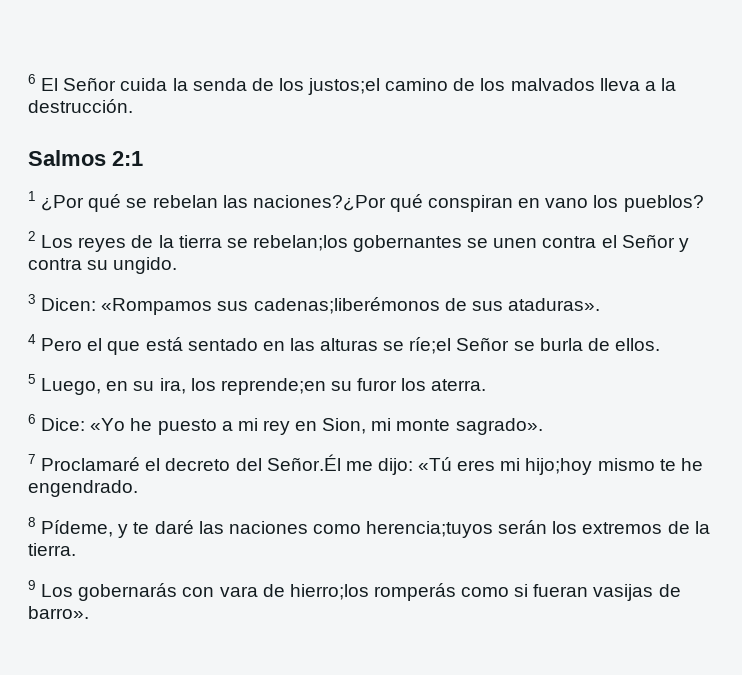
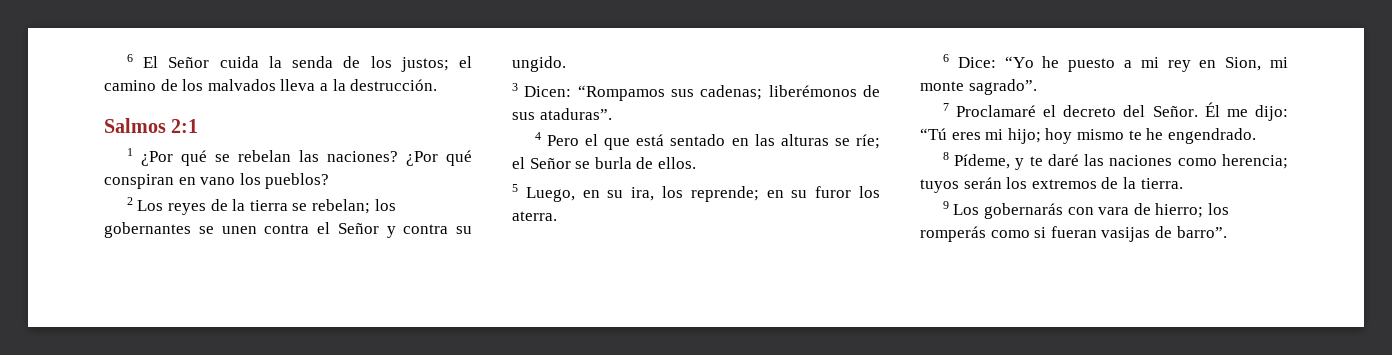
[308,78,381,95] justos;el -> [400,56,472,72] justos; el
[252,195,386,211] naciones?¿Por -> [326,151,438,166] naciones? ¿Por
[252,235,348,251] rebelan;los -> [312,199,396,214] rebelan; los
[101,297,440,315] «Rompamos sus cadenas;liberémonos -> [577,85,857,101] “Rompamos sus cadenas; liberémonos
[507,298,600,311] ataduras». -> [539,108,612,120] ataduras”.
[409,337,452,354] ríe;el -> [856,134,880,149] [512,157,525,169] ríe; el
[220,378,326,395] reprende;en -> [690,186,784,202] reprende; en
[90,418,126,431] «Yo -> [1004,56,1034,68] “Yo
[455,418,543,435] sagrado». -> [968,79,1037,95] sagrado”.
[266,454,341,471] Señor.Él -> [1152,102,1220,117] Señor. Él
[418,457,453,471] «Tú -> [920,128,947,140] “Tú
[525,458,593,475] hijo;hoy -> [1007,128,1073,144] hijo; hoy
[366,521,494,538] herencia;tuyos -> [1222,154,1288,169] [920,179,959,193] herencia; tuyos
[289,584,369,600] hierro;los -> [1155,203,1230,218] hierro; los
[28,606,89,619] barro». -> [1176,226,1227,238] barro”.

